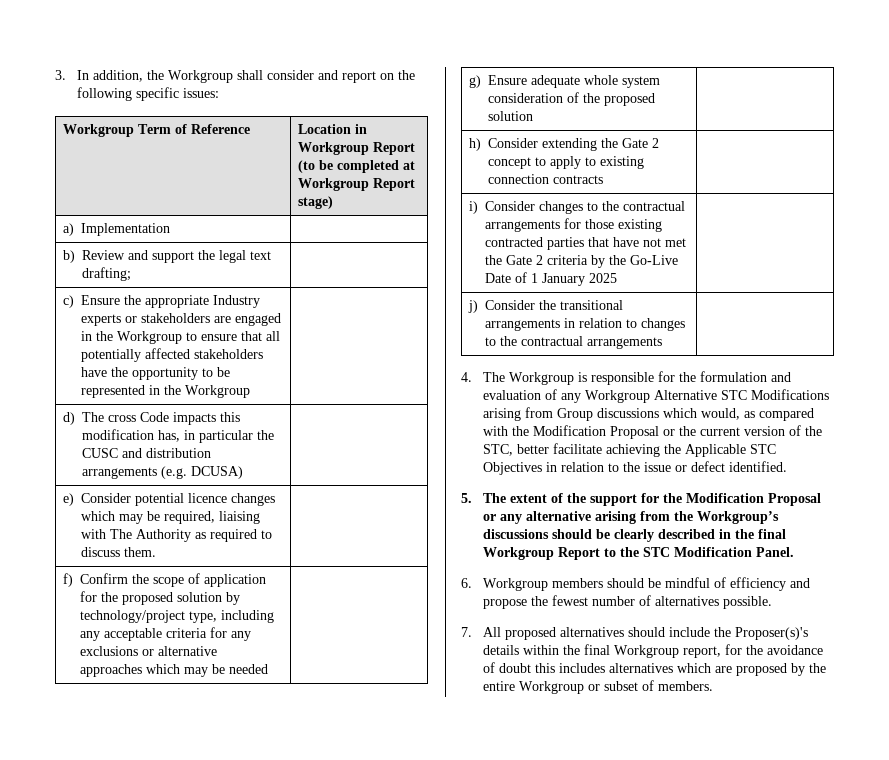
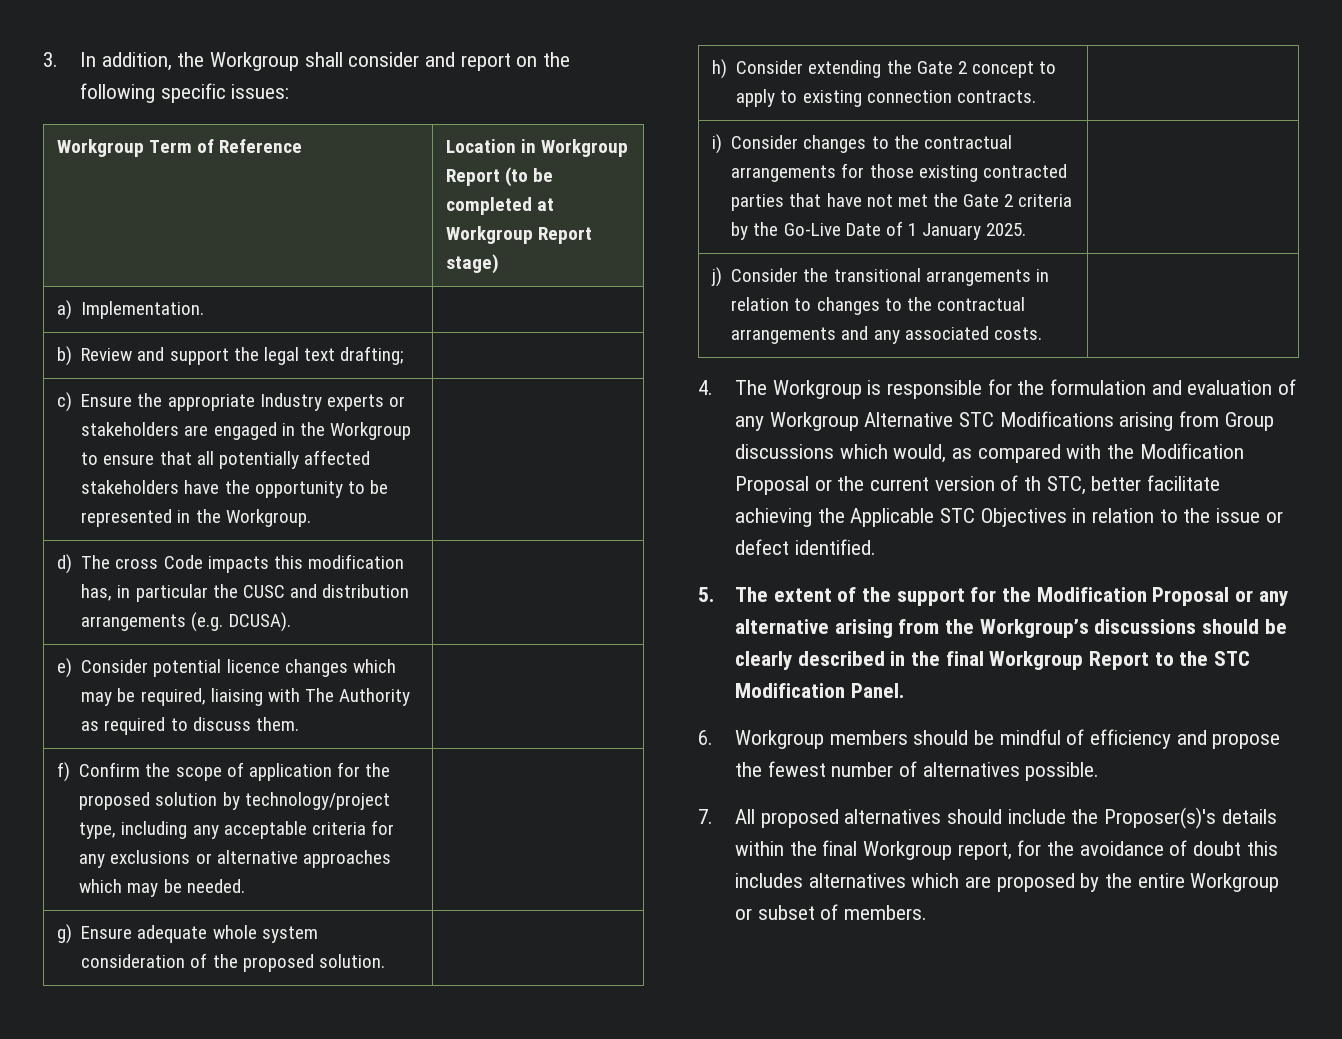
[81,223,171,236] Implementation -> [81,301,205,319] Implementation.
[185,385,251,398] Workgroup -> [225,509,311,527] Workgroup.
[191,466,244,479] DCUSA) -> [228,612,291,632] DCUSA).
[229,664,269,674] needed -> [186,879,245,893] needed.
[488,111,534,121] solution -> [318,954,385,968] solution.
[553,175,604,184] contracts -> [956,90,1036,103] contracts.
[589,273,618,283] 2025 -> [986,223,1027,236] 2025.
(663, 343) none -> [841,326,1042,344] and any associated costs.
[805,426,823,436] the -> [1024,476,1042,491] th

